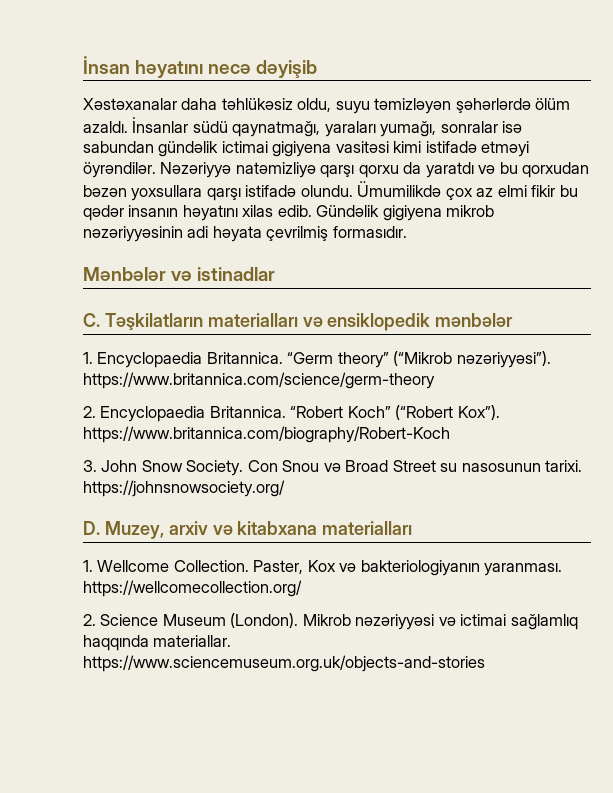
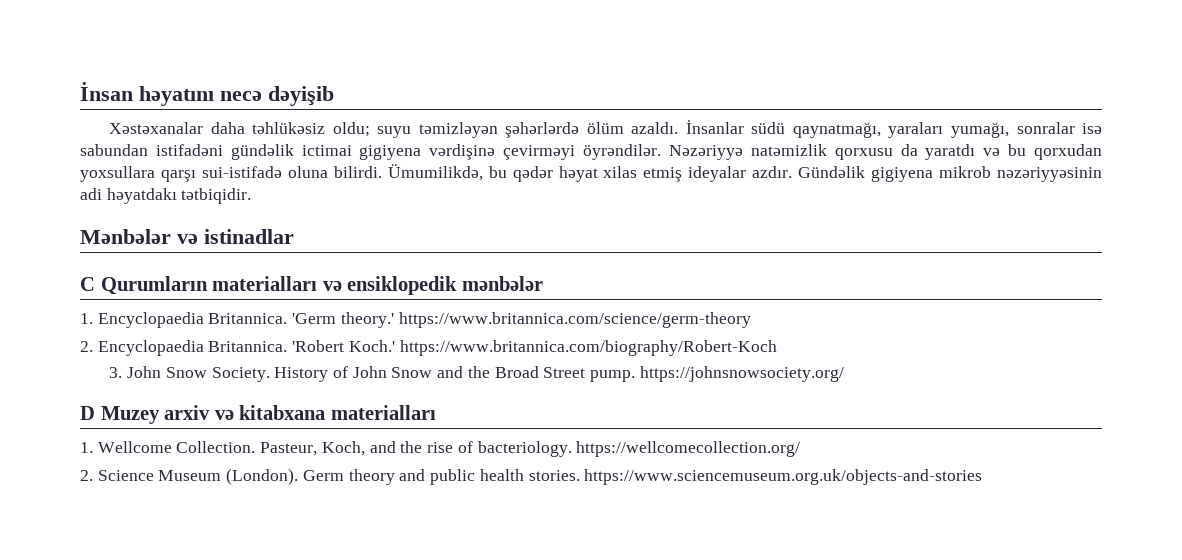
[297,98,332,112] oldu, -> [332,122,370,137] oldu;
(154, 147) none -> [155,144,223,156] istifadəni
[335,141,530,157] [83,162,399,178] vasitəsi kimi istifadə etməyi öyrəndilər. Nəzəriyyə natəmizliyə qarşı qorxu -> [429,144,893,160] vərdişinə çevirməyi öyrəndilər. Nəzəriyyə natəmizlik qorxusu
[83,185,127,197] bəzən -> (1102, 152) none
[245,181,578,200] [83,205,312,221] istifadə olundu. Ümumilikdə çox az elmi fikir bu qədər insanın həyatını xilas edib. -> [201,164,793,182] sui-istifadə oluna bilirdi. Ümumilikdə, bu qədər həyat xilas etmiş ideyalar azdır.
[212,226,407,242] həyata çevrilmiş formasıdır. -> [106,188,252,204] həyatdakı tətbiqidir.
[83,313,203,331] C. Təşkilatların -> [80,276,208,295] C Qurumların
[287,351,551,368] “Germ theory” (“Mikrob nəzəriyyəsi”). -> [292,312,394,328] 'Germ theory.'
[290,405,500,420] “Robert Koch” (“Robert Kox”). -> [292,340,395,352] 'Robert Koch.'
[247,460,583,472] Con Snou və Broad Street su nasosunun tarixi. -> [274,366,636,382] History of John Snow and the Broad Street pump.
[83,521,164,539] D. Muzey, -> [80,406,160,424] D Muzey
[253,560,563,576] Paster, Kox və bakteriologiyanın yaranması. -> [260,441,572,457] Pasteur, Koch, and the rise of bacteriology.
[302,614,578,630] [83,635,232,651] Mikrob nəzəriyyəsi və ictimai sağlamlıq haqqında materiallar. -> [302,469,580,485] Germ theory and public health stories.

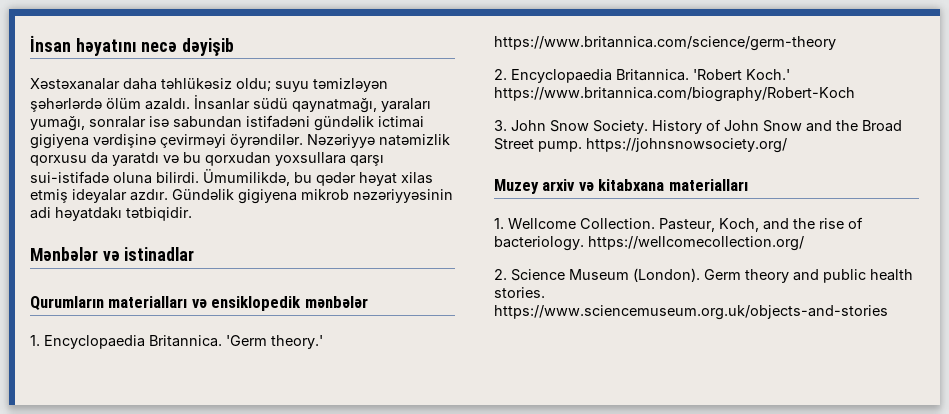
[80,277,95,291] C -> (195, 254) none
[80,406,95,420] D -> (787, 145) none

